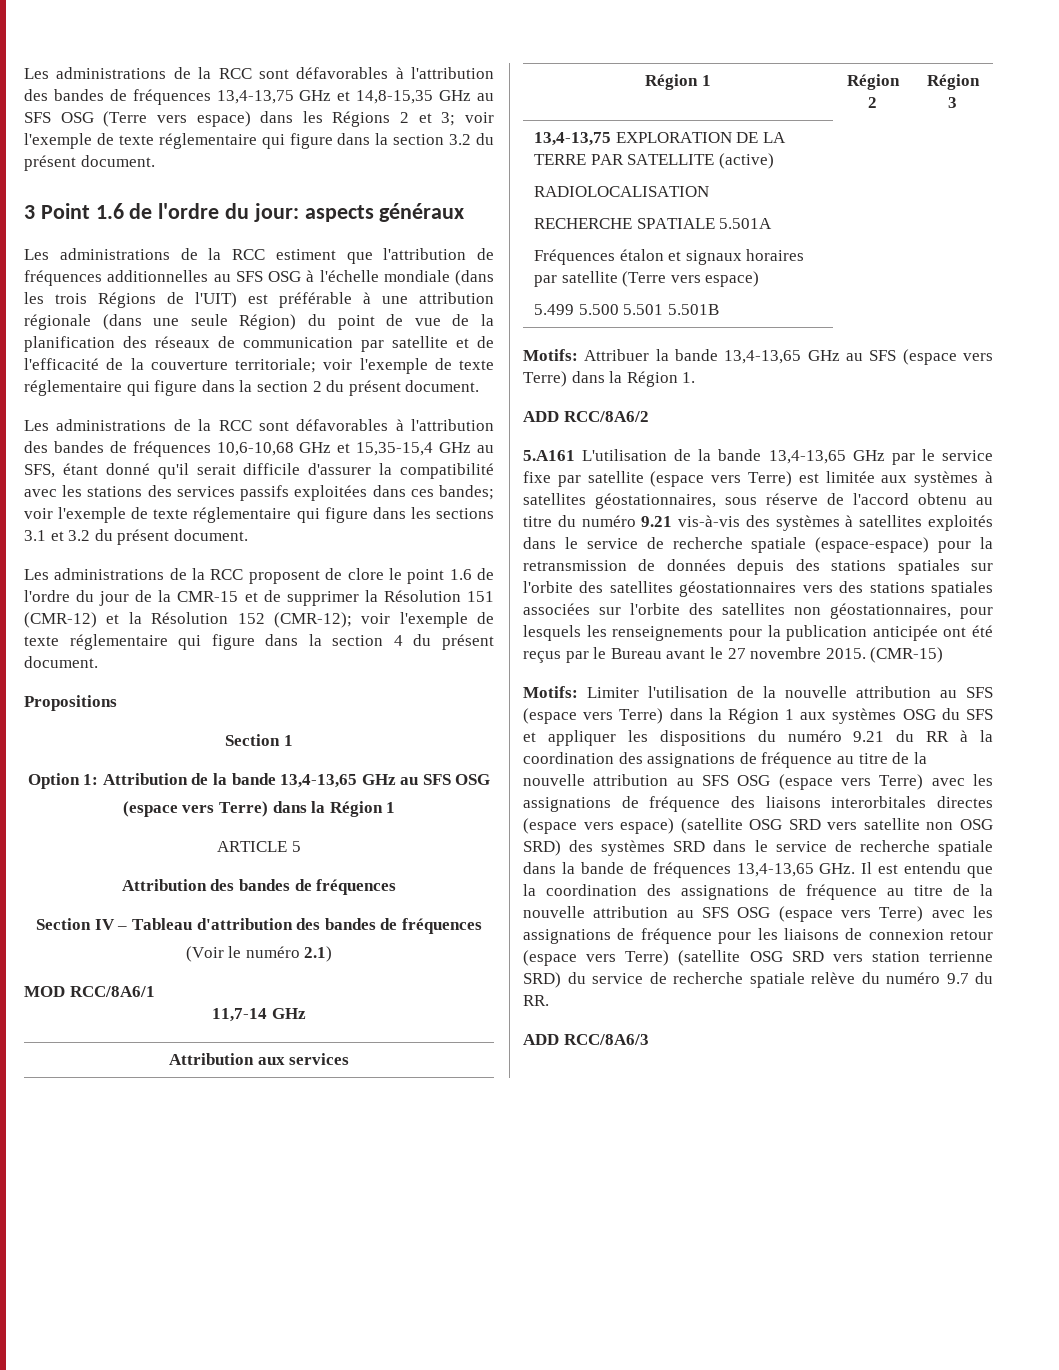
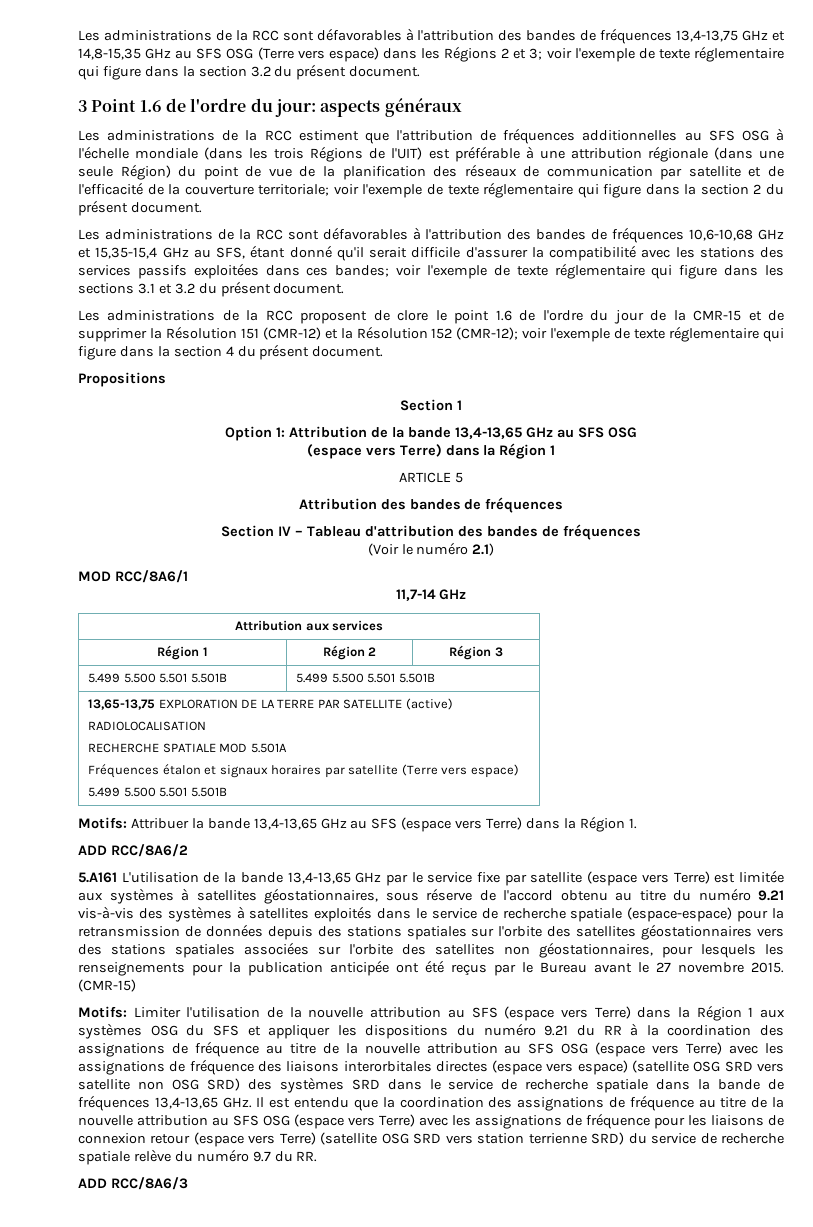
[534,132,612,146] 13,4-13,75 -> [88,673,227,683] [296,673,435,683] [88,699,156,710] 5.499 5.500 5.501 5.501B | 5.499 5.500 5.501 5.501B // 13,65-13,75
(715, 223) none -> [219,743,248,753] MOD

